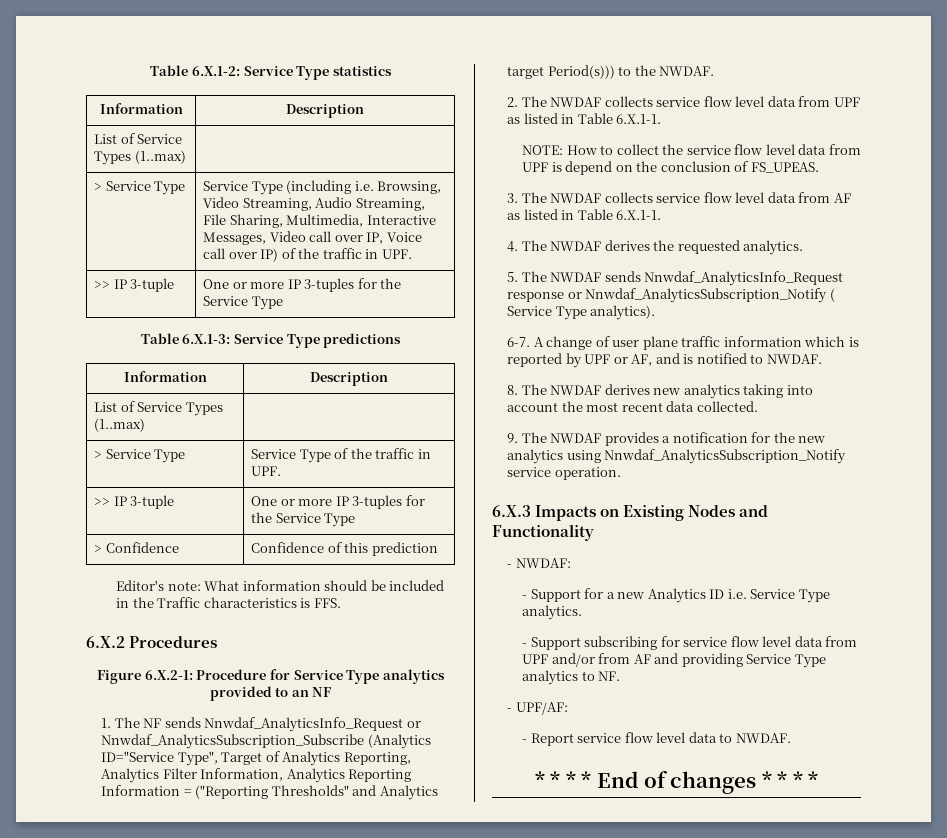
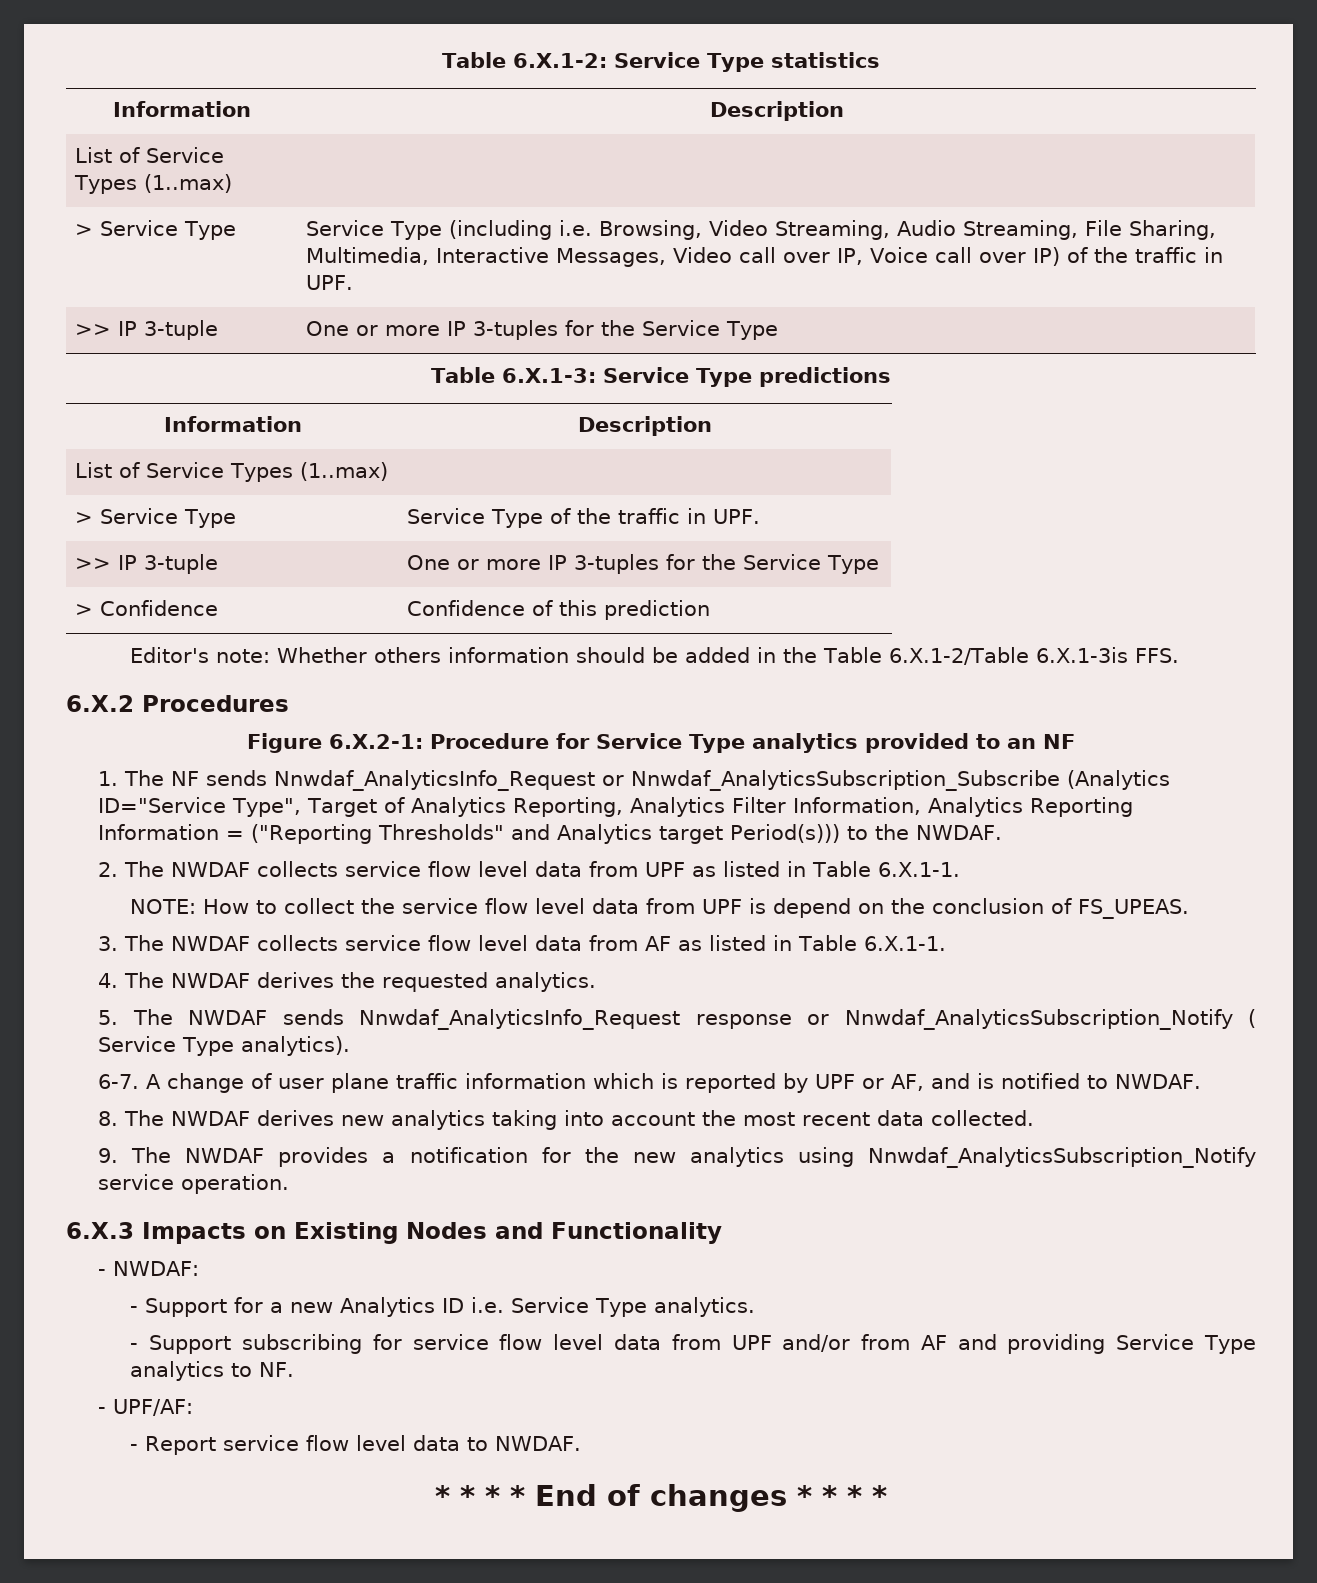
[204,580,240,591] What -> [277,647,442,663] Whether others
[389,580,445,591] included -> [685,647,751,663] added
[157,597,311,608] Traffic characteristics is -> [823,647,1129,665] Table 6.X.1-2/Table 6.X.1-3is

